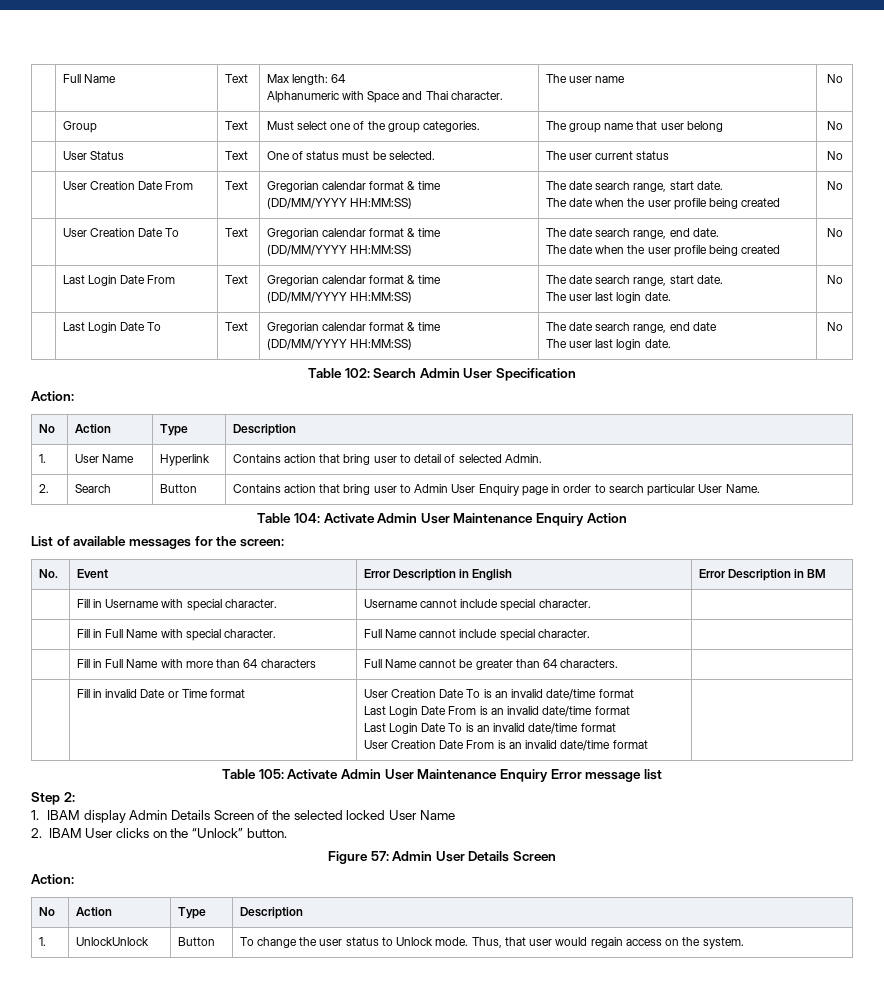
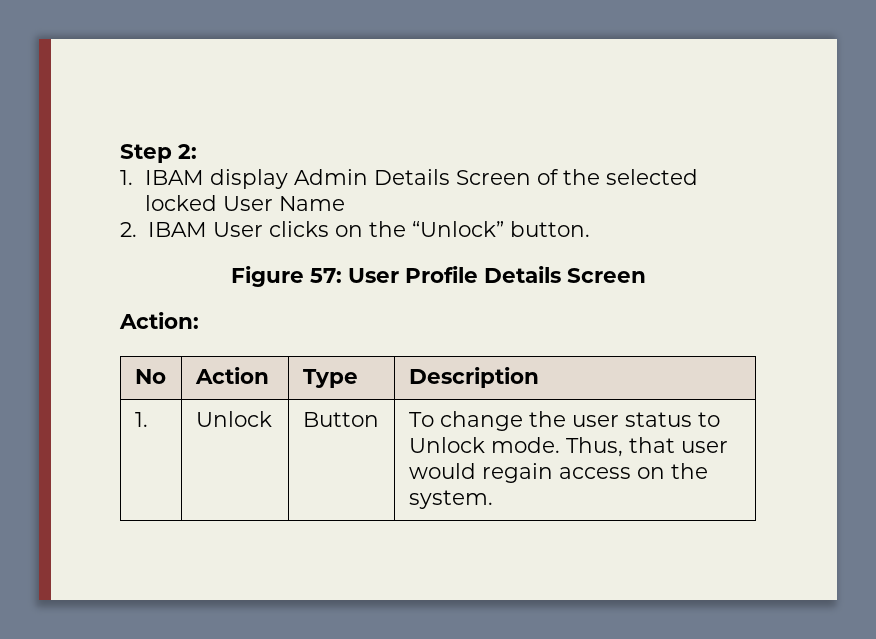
[62,74,116,83] [224,74,248,83] [266,74,347,85] [266,91,503,103] [545,74,626,83] [826,74,843,83] [62,121,97,133] [224,121,248,130] [266,121,481,133] [545,121,723,133] [826,121,843,130] [62,151,124,160] [224,151,248,160] [266,151,435,160] [545,151,670,160] [826,151,843,160] [62,181,194,190] [224,181,248,190] [266,181,441,192] [266,198,412,209] [545,181,723,192] [545,198,781,210] [826,181,843,190] [62,228,180,237] [224,228,248,237] [266,228,441,239] [266,245,412,256] [545,228,719,239] [545,245,781,257] [826,228,843,237] [62,275,176,286] [224,275,248,284] [266,275,441,286] [266,292,412,303] [545,275,723,286] [545,292,671,303] [826,275,843,284] [62,322,162,333] [224,322,248,331] [266,322,441,333] [266,339,412,350] [545,322,717,333] [545,339,671,350] [826,322,843,331] [307,368,577,381] [31,391,74,401] [38,424,55,433] [74,424,111,433] [159,424,188,436] [232,424,296,436] [38,454,46,463] [74,454,134,463] [159,454,210,466] [232,454,542,465] [38,484,49,493] [74,484,111,493] [159,484,197,493] [232,484,760,496] [257,513,627,526] [31,536,284,549] [38,569,58,578] [76,569,108,578] [363,569,513,581] [698,569,827,581] [76,599,277,611] [363,599,591,611] [76,629,277,641] [363,629,590,641] [76,659,316,668] [363,659,619,670] [76,689,246,698] [363,689,634,700] [363,706,630,717] [363,723,616,734] [363,740,648,751] [222,769,662,782] | Full Name | Text | Max length: 64 // Alphanumeric with Space and Thai character. | The user name | No // | Group | Text | Must select one of the group categories. | The group name that user belong | No // | User Status | Text | One of status must be selected. | The user current status | No // | User Creation Date From | Text | Gregorian calendar format & time // (DD/MM/YYYY HH:MM:SS) | The date search range, start date. // The date when the user profile being created | No // | User Creation Date To | Text | Gregorian calendar format & time // (DD/MM/YYYY HH:MM:SS) | The date search range, end date. // The date when the user profile being created | No // | Last Login Date From | Text | Gregorian calendar format & time // (DD/MM/YYYY HH:MM:SS) | The date search range, start date. // The user last login date. | No // | Last Login Date To | Text | Gregorian calendar format & time // (DD/MM/YYYY HH:MM:SS) | The date search range, end date // The user last login date. | No // Table 102: Search Admin User Specification // Action: // No | Action | Type | Description // 1. | User Name | Hyperlink | Contains action that bring user to detail of selected Admin. // 2. | Search | Button | Contains action that bring user to Admin User Enquiry page in order to search particular User Name. // Table 104: Activate Admin User Maintenance Enquiry Action // List of available messages for the screen: // No. | Event | Error Description in English | Error Description in BM // | Fill in Username with special character. | Username cannot include special character. | // | Fill in Full Name with special character. | Full Name cannot include special character. | // | Fill in Full Name with more than 64 characters | Full Name cannot be greater than 64 characters. | // | Fill in invalid Date or Time format | User Creation Date To is an invalid date/time format // Last Login Date From is an invalid date/time format // Last Login Date To is an invalid date/time format // User Creation Date From is an invalid date/time format | // Table 105: Activate Admin User Maintenance Enquiry Error message list // -> (120, 153) none
[392,851,465,862] Admin User -> [347,266,478,283] User Profile
[75,937,149,946] UnlockUnlock -> [195,411,272,427] Unlock

